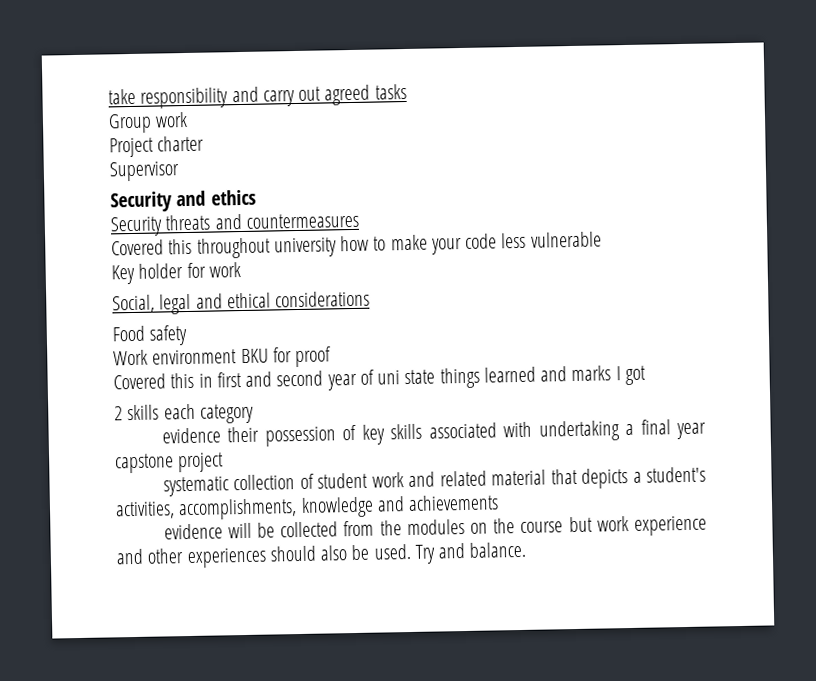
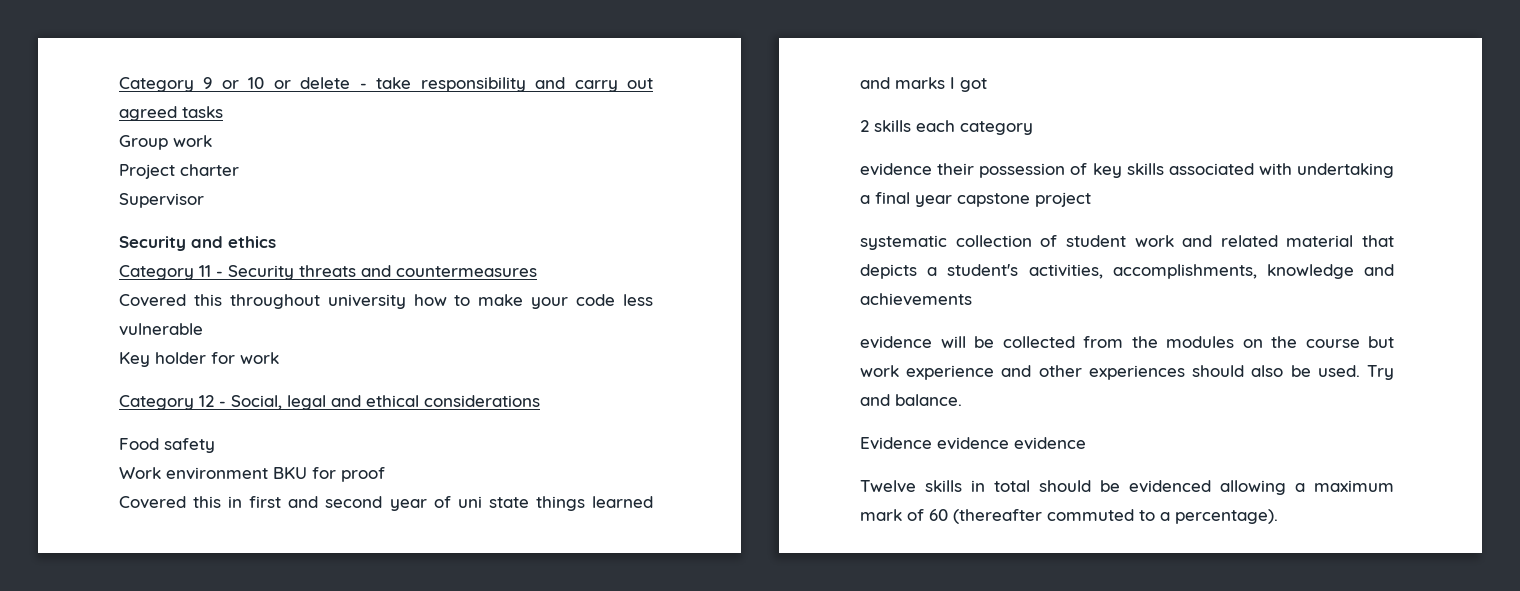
(108, 96) none -> [119,77,367,92] Category 9 or 10 or delete -
(256, 197) none -> [119,265,223,280] Category 11 -
(241, 270) none -> [119,395,226,410] Category 12 -
(527, 549) none -> [860,437,1086,450] [860,480,1394,495] [860,509,1278,524] // Evidence evidence evidence // Twelve skills in total should be evidenced allowing a maximum mark of 60 (thereafter commuted to a percentage).

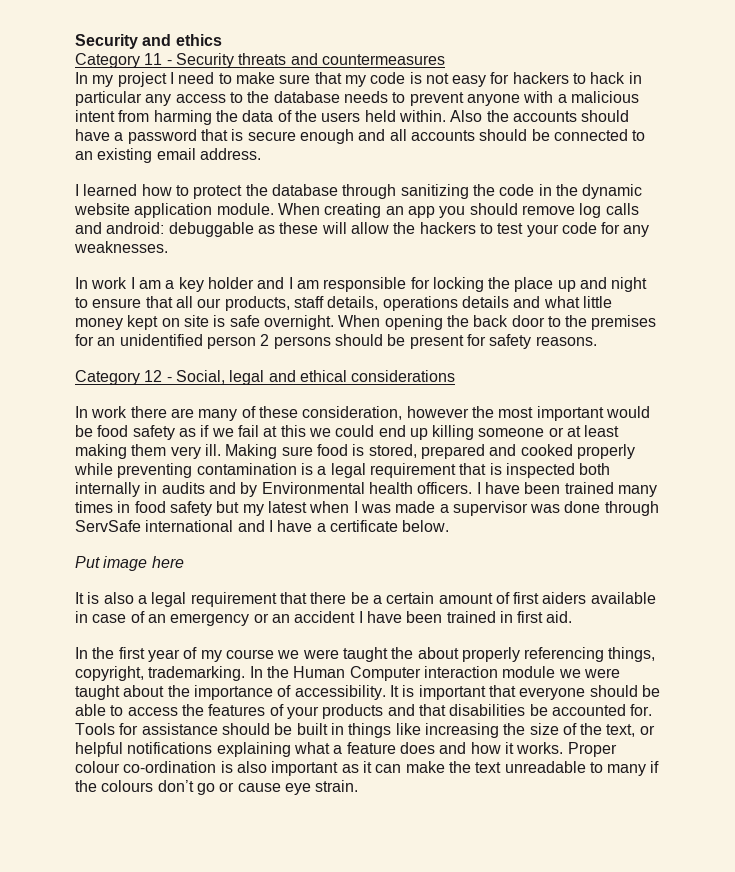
[119,77,653,92] [119,106,223,121] [119,135,212,150] [119,164,239,179] [119,193,204,208] Category 9 or 10 or delete - take responsibility and carry out agreed tasks // Group work // Project charter // Supervisor // -> (75, 41) none
[119,294,654,309] [119,323,203,336] [119,352,279,367] Covered this throughout university how to make your code less vulnerable // Key holder for work -> [75,72,642,87] [75,91,639,106] [75,110,630,125] [75,129,646,144] [75,148,261,163] [75,184,643,199] [74,203,639,218] [75,222,650,237] [74,241,168,253] [75,277,648,292] [75,296,612,311] [75,315,657,330] [75,334,597,349] In my project I need to make sure that my code is not easy for hackers to hack in particular any access to the database needs to prevent anyone with a malicious intent from harming the data of the users held within. Also the accounts should have a password that is secure enough and all accounts should be connected to an existing email address. // I learned how to protect the database through sanitizing the code in the dynamic website application module. When creating an app you should remove log calls and android: debuggable as these will allow the hackers to test your code for any weaknesses. // In work I am a key holder and I am responsible for locking the place up and night to ensure that all our products, staff details, operations details and what little money kept on site is safe overnight. When opening the back door to the premises for an unidentified person 2 persons should be present for safety reasons.
[119,438,215,453] [119,467,385,482] [119,496,653,511] [860,77,987,92] [860,120,1033,135] [860,163,1394,178] [860,192,1091,207] [860,235,1394,250] [860,264,1394,279] [860,293,972,306] [860,336,1394,349] [860,365,1394,380] [860,394,962,406] [860,437,1086,450] [860,480,1394,495] [860,509,1278,524] Food safety // Work environment BKU for proof // Covered this in first and second year of uni state things learned and marks I got // 2 skills each category // evidence their possession of key skills associated with undertaking a final year capstone project // systematic collection of student work and related material that depicts a student's activities, accomplishments, knowledge and achievements // evidence will be collected from the modules on the course but work experience and other experiences should also be used. Try and balance. // Evidence evidence evidence // Twelve skills in total should be evidenced allowing a maximum mark of 60 (thereafter commuted to a percentage). -> [75,406,650,421] [75,425,620,440] [75,444,635,459] [74,463,611,478] [75,482,657,497] [75,501,659,516] [75,520,450,532] [75,556,184,571] [75,592,656,607] [75,611,573,626] [75,647,656,662] [75,666,620,681] [75,685,660,700] [75,704,653,719] [75,723,655,738] [75,742,617,757] [75,761,660,776] [75,780,359,795] In work there are many of these consideration, however the most important would be food safety as if we fail at this we could end up killing someone or at least making them very ill. Making sure food is stored, prepared and cooked properly while preventing contamination is a legal requirement that is inspected both internally in audits and by Environmental health officers. I have been trained many times in food safety but my latest when I was made a supervisor was done through ServSafe international and I have a certificate below. // Put image here // It is also a legal requirement that there be a certain amount of first aiders available in case of an emergency or an accident I have been trained in first aid. // In the first year of my course we were taught the about properly referencing things, copyright, trademarking. In the Human Computer interaction module we were taught about the importance of accessibility. It is important that everyone should be able to access the features of your products and that disabilities be accounted for. Tools for assistance should be built in things like increasing the size of the text, or helpful notifications explaining what a feature does and how it works. Proper colour co-ordination is also important as it can make the text unreadable to many if the colours don’t go or cause eye strain.

